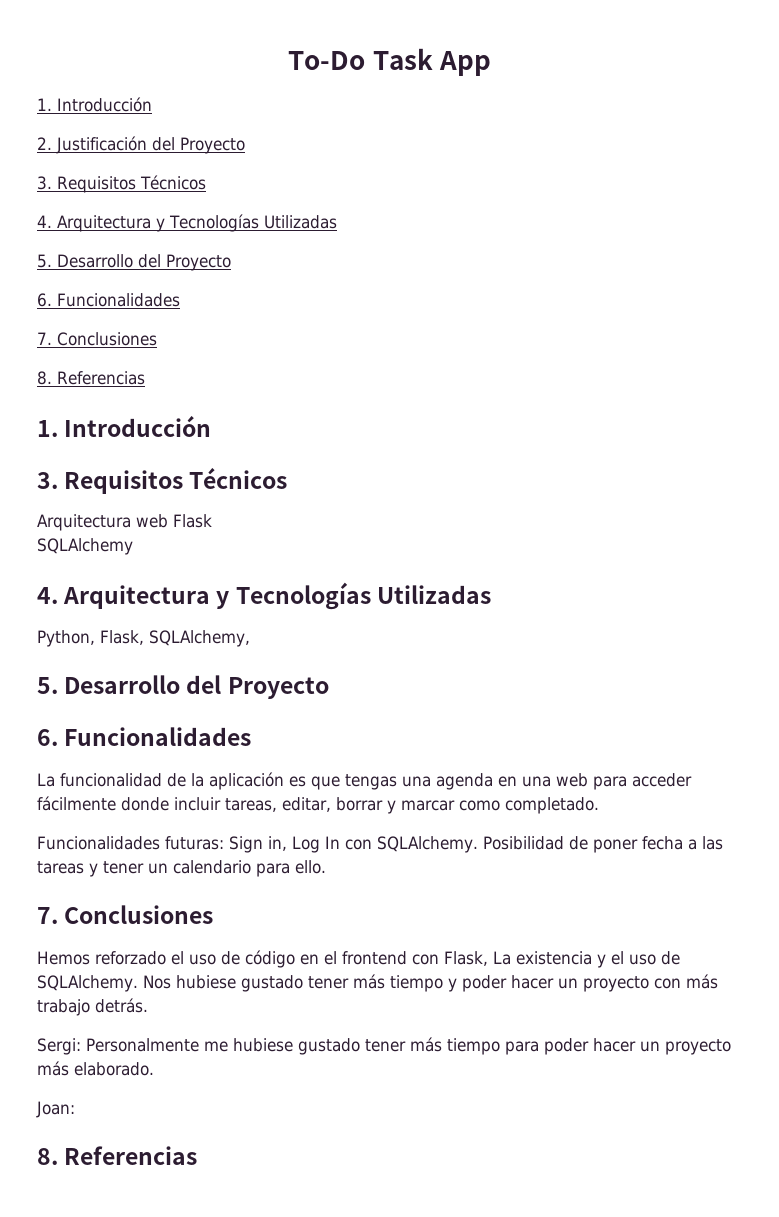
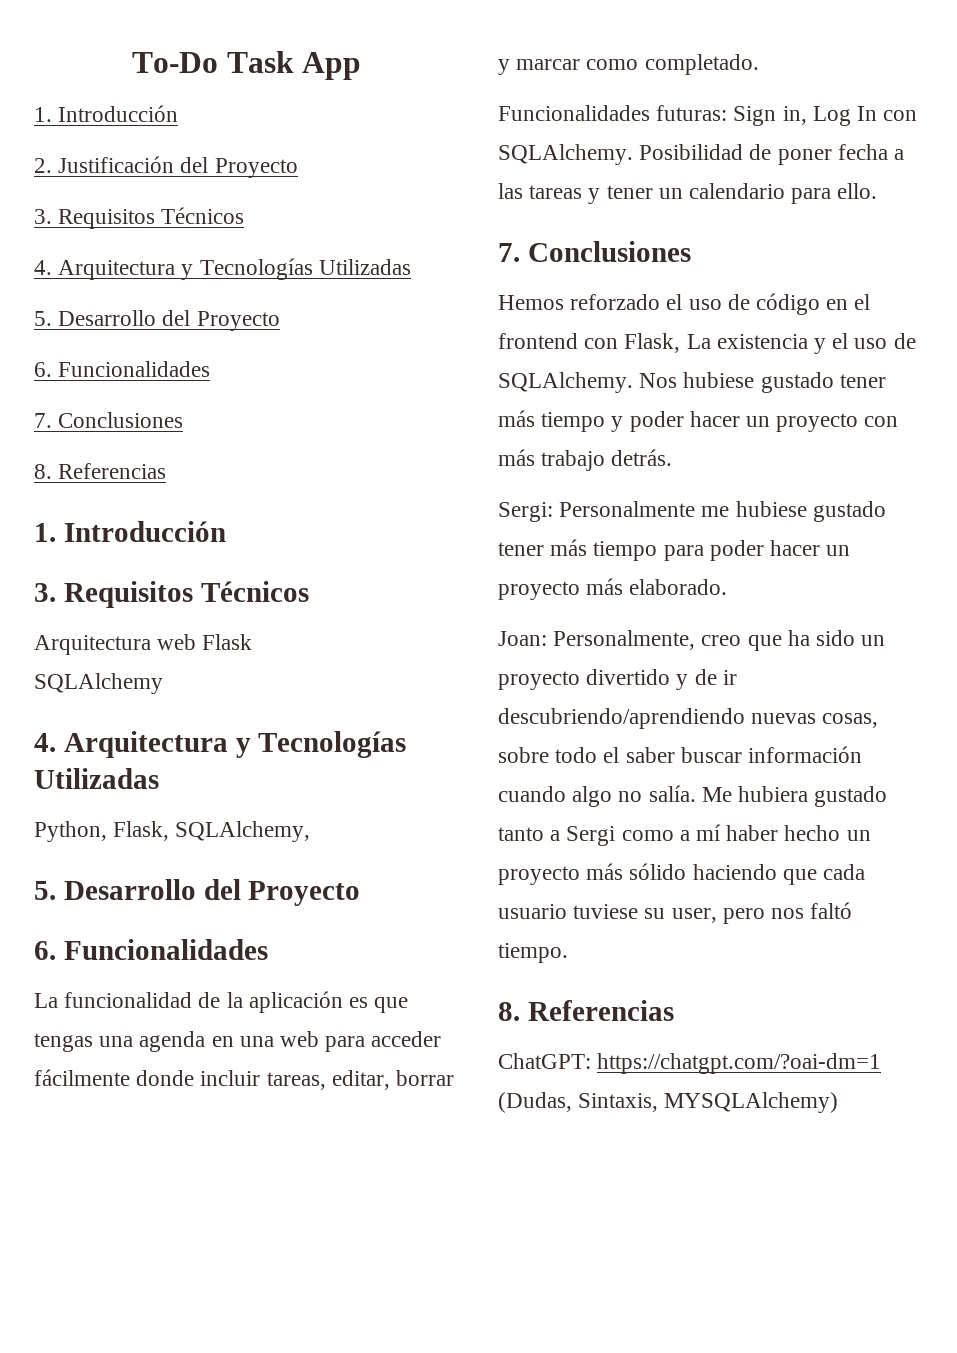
[37,1146,198,1165] // 8. Referencias -> [553,630,886,651] [498,669,737,690] [498,708,879,729] [498,746,863,763] [498,785,888,807] [498,824,871,846] [498,863,866,885] [498,902,853,924] [498,943,568,963] [498,1000,674,1021] [498,1053,882,1074] [498,1092,839,1113] Personalmente, creo que ha sido un proyecto divertido y de ir descubriendo/aprendiendo nuevas cosas, sobre todo el saber buscar información cuando algo no salía. Me hubiera gustado tanto a Sergi como a mí haber hecho un proyecto más sólido haciendo que cada usuario tuviese su user, pero nos faltó tiempo. // 8. Referencias // ChatGPT: https://chatgpt.com/?oai-dm=1 (Dudas, Sintaxis, MYSQLAlchemy)

